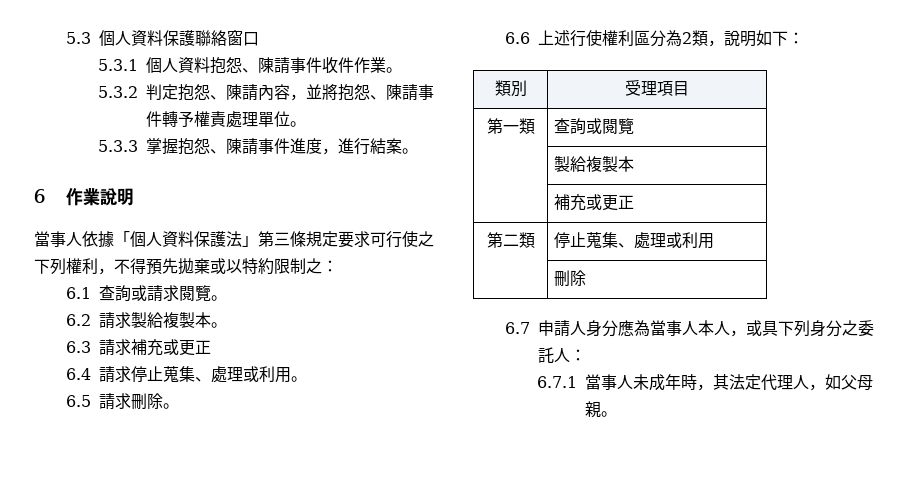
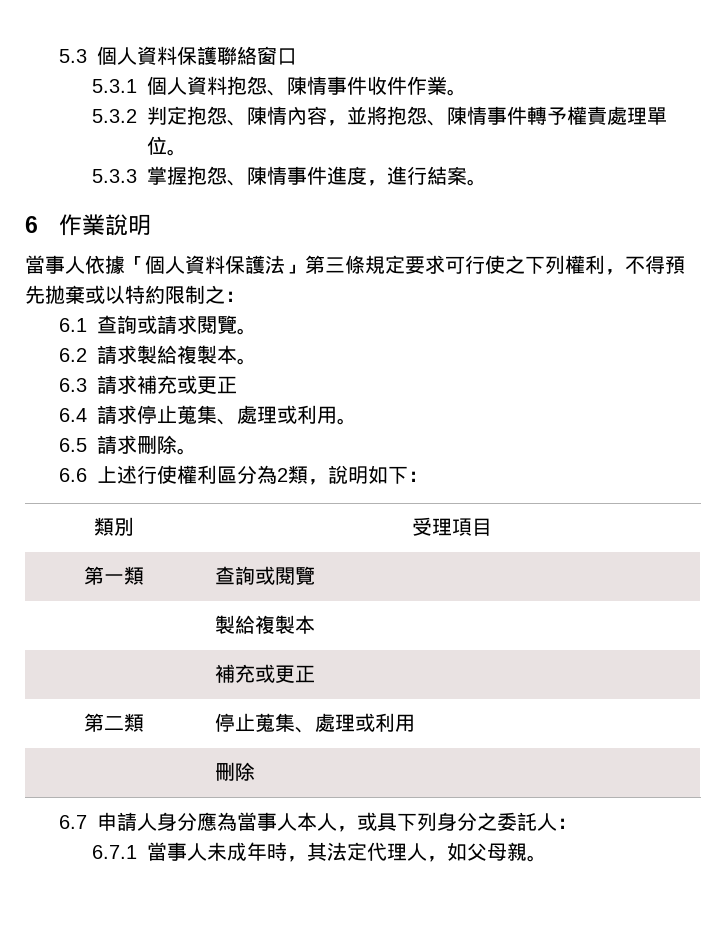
[273,57,290,74] 請 -> [307,76,328,95] 情
[241,84,258,101] 請 -> [267,106,288,125] 情
[401,84,418,101] 請 -> [467,106,488,125] 情
[241,138,258,155] 請 -> [267,166,288,185] 情

